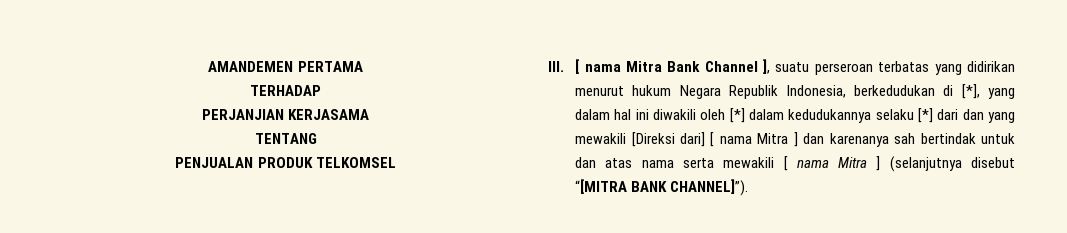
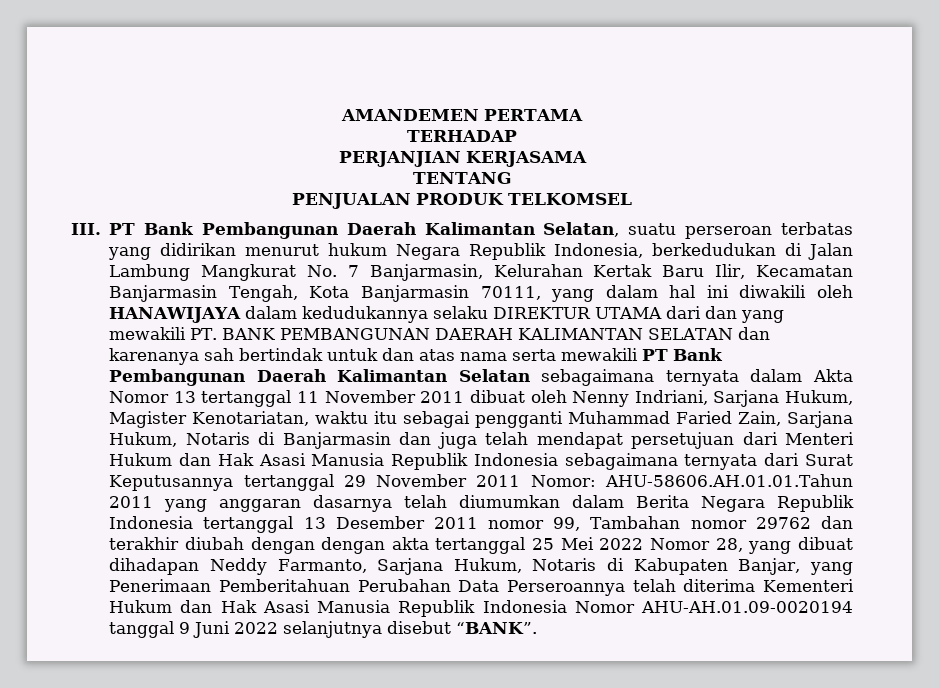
[575,59,771,74] [ nama Mitra Bank Channel ], -> [109,222,620,239] PT Bank Pembangunan Daerah Kalimantan Selatan,
[961,84,980,99] [*], -> [807,243,853,260] [109,264,853,281] [109,285,541,302] Jalan Lambung Mangkurat No. 7 Banjarmasin, Kelurahan Kertak Baru Ilir, Kecamatan Banjarmasin Tengah, Kota Banjarmasin 70111,
[729,108,745,123] [*] -> [109,307,242,323] HANAWIJAYA
[918,108,934,123] [*] -> [493,307,663,319] DIREKTUR UTAMA
[631,132,798,147] [Direksi dari] [ nama Mitra ] -> [190,328,734,340] PT. BANK PEMBANGUNAN DAERAH KALIMANTAN SELATAN
[783,156,1015,172] [575,179,749,196] [ nama Mitra ] (selanjutnya disebut “[MITRA BANK CHANNEL]”). -> [642,348,724,361] [109,369,854,386] [109,390,854,407] [109,411,853,428] [109,432,855,449] [109,453,853,470] [109,474,854,491] [109,495,854,512] [109,516,854,533] [109,537,854,554] [109,558,853,575] [109,579,855,596] [109,600,853,617] [109,621,538,638] PT Bank Pembangunan Daerah Kalimantan Selatan sebagaimana ternyata dalam Akta Nomor 13 tertanggal 11 November 2011 dibuat oleh Nenny Indriani, Sarjana Hukum, Magister Kenotariatan, waktu itu sebagai pengganti Muhammad Faried Zain, Sarjana Hukum, Notaris di Banjarmasin dan juga telah mendapat persetujuan dari Menteri Hukum dan Hak Asasi Manusia Republik Indonesia sebagaimana ternyata dari Surat Keputusannya tertanggal 29 November 2011 Nomor: AHU-58606.AH.01.01.Tahun 2011 yang anggaran dasarnya telah diumumkan dalam Berita Negara Republik Indonesia tertanggal 13 Desember 2011 nomor 99, Tambahan nomor 29762 dan terakhir diubah dengan dengan akta tertanggal 25 Mei 2022 Nomor 28, yang dibuat dihadapan Neddy Farmanto, Sarjana Hukum, Notaris di Kabupaten Banjar, yang Penerimaan Pemberitahuan Perubahan Data Perseroannya telah diterima Kementeri Hukum dan Hak Asasi Manusia Republik Indonesia Nomor AHU-AH.01.09-0020194 tanggal 9 Juni 2022 selanjutnya disebut “BANK”.

